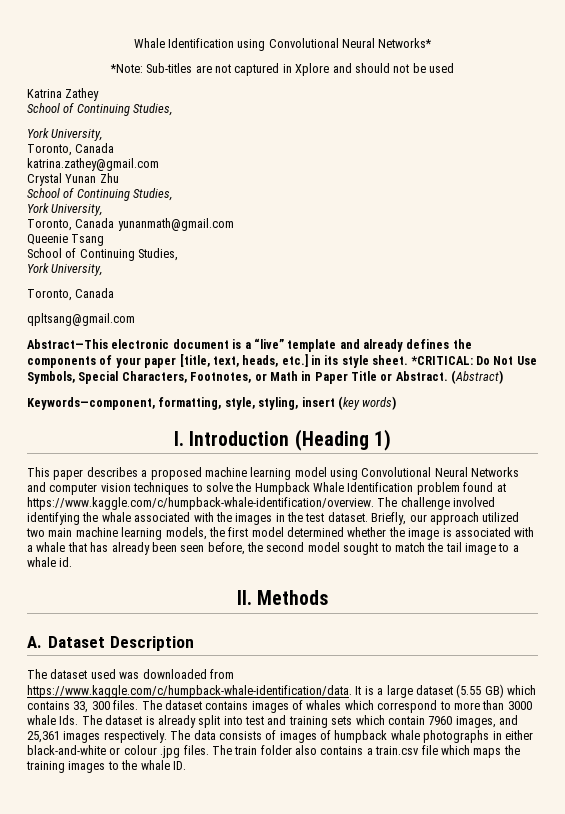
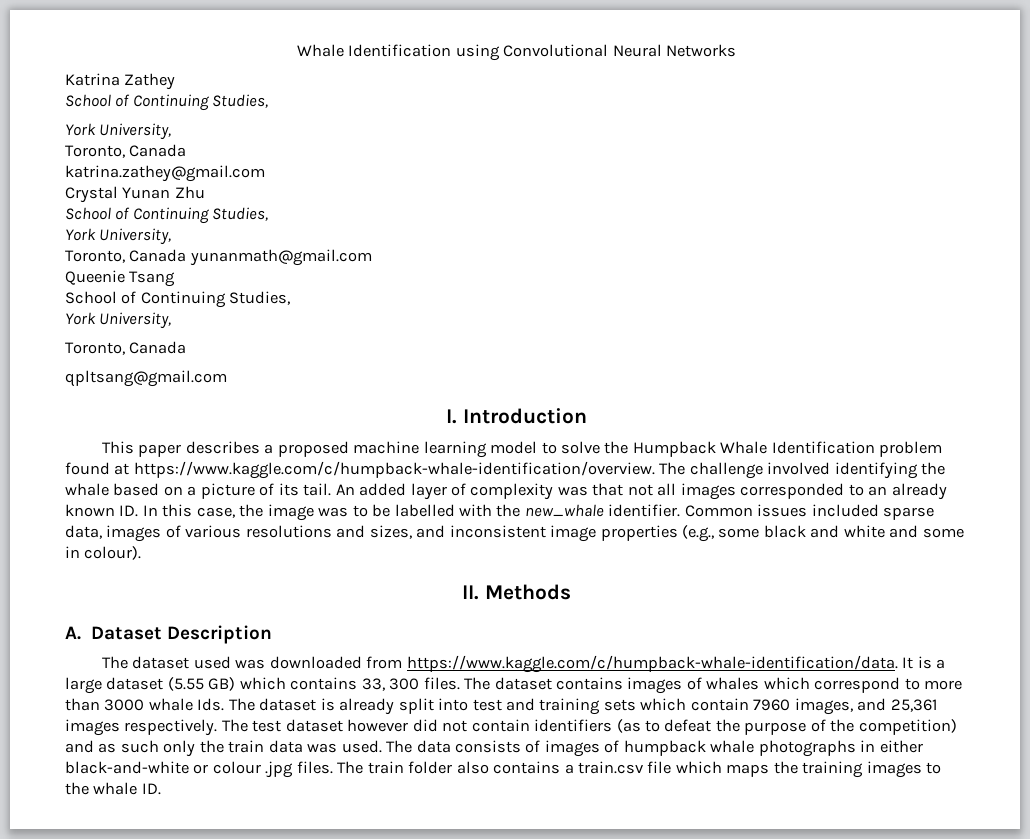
[378,38,433,48] [109,63,455,76] Networks* // *Note: Sub-titles are not captured in Xplore and should not be used -> [666,44,737,57] Networks
[27,338,472,352] [27,354,537,368] [27,370,504,384] [27,396,397,410] // Abstract—This electronic document is a “live” template and already defines the components of your paper [title, text, heads, etc.] in its style sheet. *CRITICAL: Do Not Use Symbols, Special Characters, Footnotes, or Math in Paper Title or Abstract. (Abstract) // Keywords—component, formatting, style, styling, insert (key words) -> (227, 378) none
[294,429,391,451] (Heading 1) -> (587, 416) none
[330,467,520,480] [27,482,190,495] using Convolutional Neural Networks and computer vision techniques -> (538, 447) none
[134,512,520,525] [26,527,535,540] [27,542,519,555] [27,557,73,567] associated with the images in the test dataset. Briefly, our approach utilized two main machine learning models, the first model determined whether the image is associated with a whale that has already been seen before, the second model sought to match the tail image to a whale id. -> [113,483,947,500] [65,504,935,521] [65,525,964,542] [65,546,142,560] based on a picture of its tail. An added layer of complexity was that not all images corresponded to an already known ID. In this case, the image was to be labelled with the new_whale identifier. Common issues included sparse data, images of various resolutions and sizes, and inconsistent image properties (e.g., some black and white and some in colour).
(191, 735) none -> [252,719,957,735] [65,740,413,757] test dataset however did not contain identifiers (as to defeat the purpose of the competition) and as such only the train data was used. The

